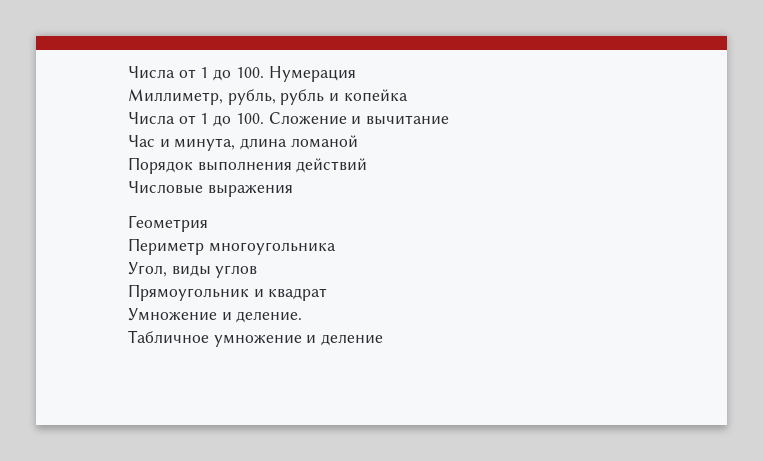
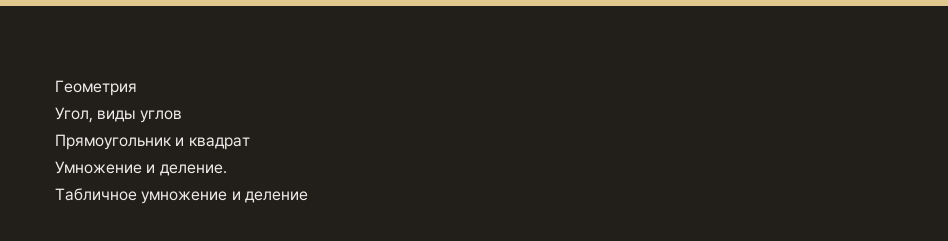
[128,66,356,82] [128,89,408,105] [128,112,450,127] [128,135,358,151] [128,157,368,174] [128,181,293,197] Числа от 1 до 100. Нумерация // Миллиметр, рубль, рубль и копейка // Числа от 1 до 100. Сложение и вычитание // Час и минута, длина ломаной // Порядок выполнения действий // Числовые выражения // -> (55, 88) none
[128,238,336,255] // Периметр многоугольника -> (137, 88) none

